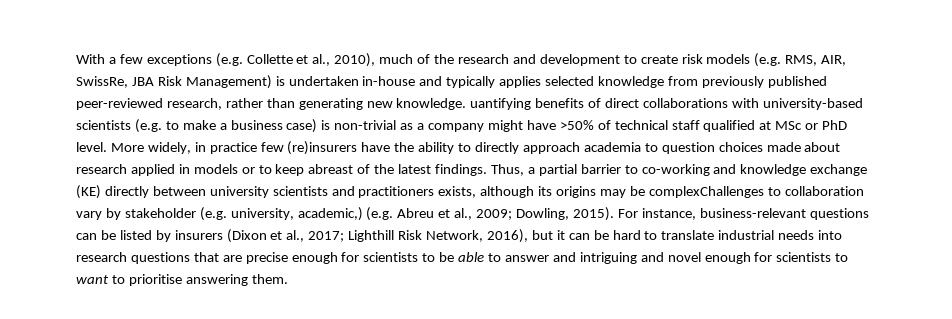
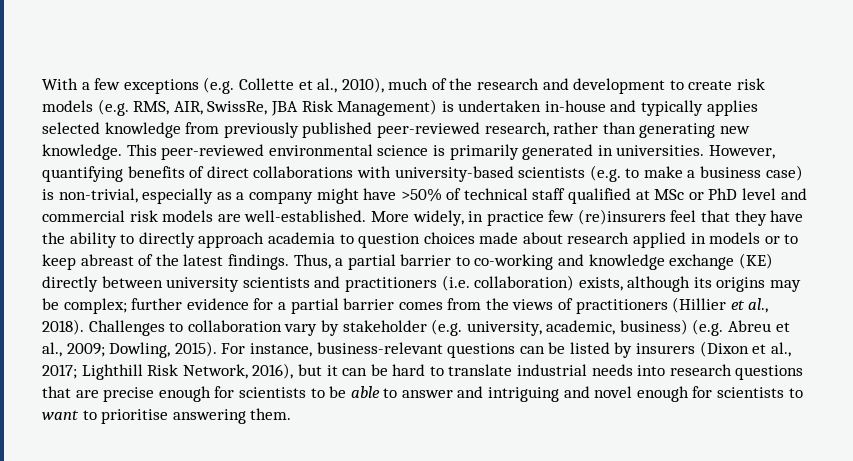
[470,98,532,110] uantifying -> [126,144,775,160] [42,166,123,182] This peer-reviewed environmental science is primarily generated in universities. However, quantifying
[334,120,397,130] non-trivial -> [58,188,214,204] non-trivial, especially
[76,142,107,152] level. -> [742,188,807,200] [42,210,367,222] level and commercial risk models are well-established.
(358, 148) none -> [670,210,767,226] feel that they
(435, 192) none -> [441,275,575,291] (i.e. collaboration)
[648,186,764,198] complexChallenges -> [63,297,769,314] [42,319,165,336] complex; further evidence for a partial barrier comes from the views of practitioners (Hillier et al., 2018). Challenges
[297,207,363,221] academic,) -> [546,319,688,335] academic, business)

